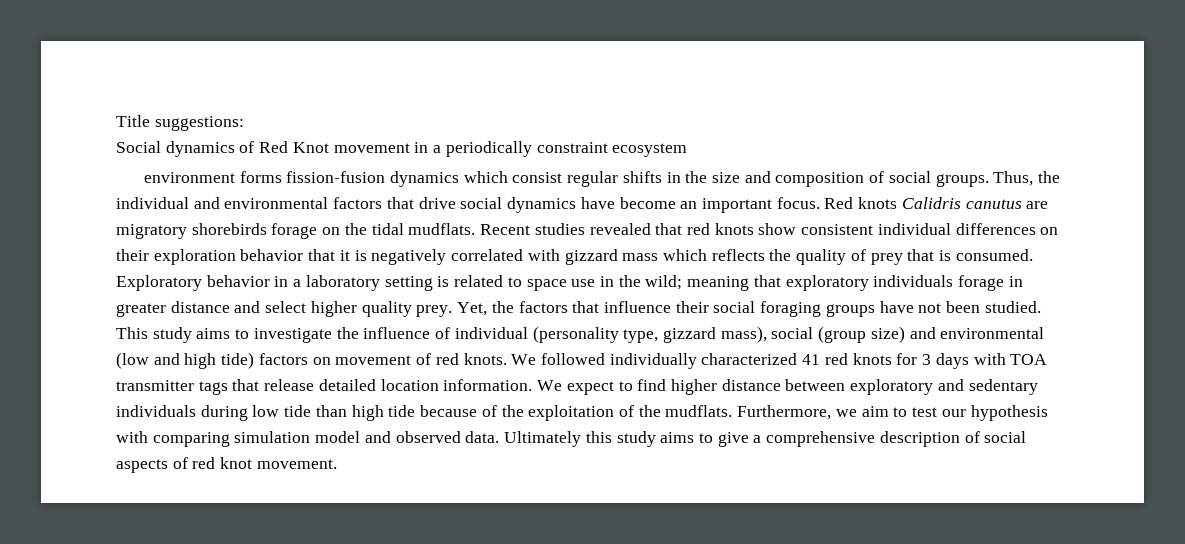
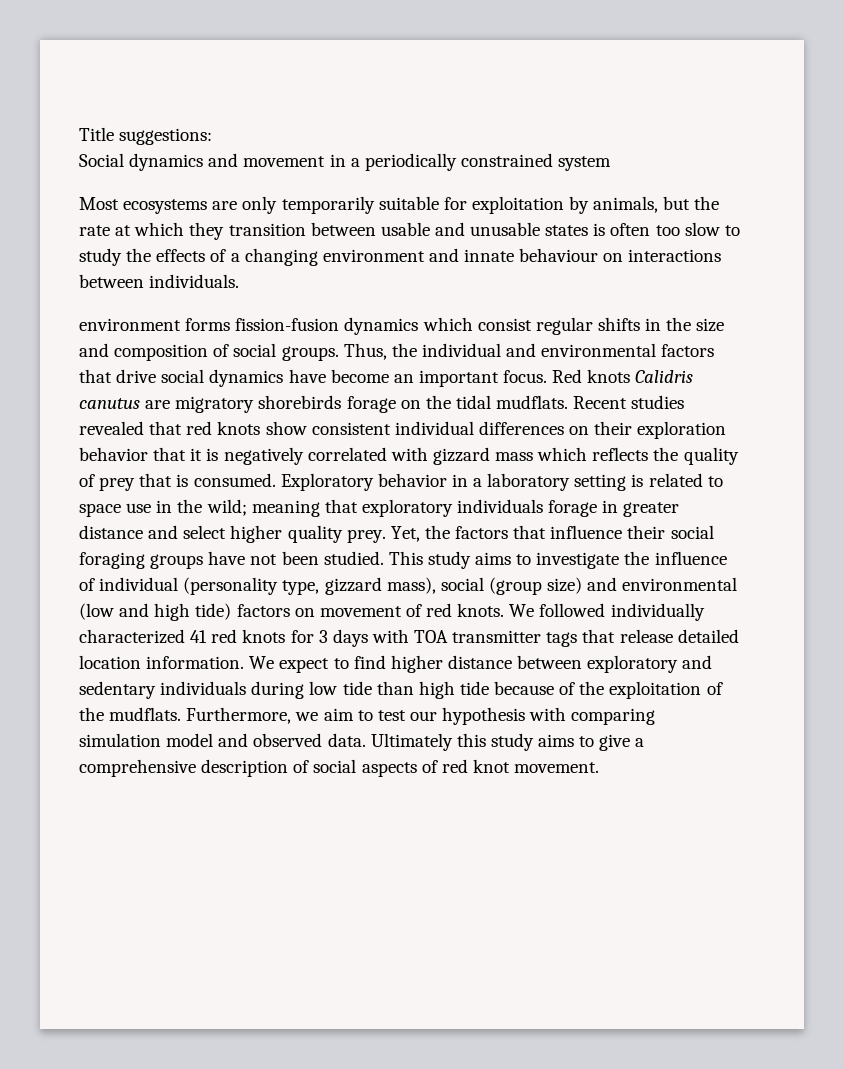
[239,141,329,153] of Red Knot -> [208,153,239,167] and
[536,142,688,157] constraint ecosystem -> [460,153,612,171] [79,196,720,214] [79,222,740,240] [79,248,722,266] [79,274,240,288] constrained system // Most ecosystems are only temporarily suitable for exploitation by animals, but the rate at which they transition between usable and unusable states is often too slow to study the effects of a changing environment and innate behaviour on interactions between individuals.

